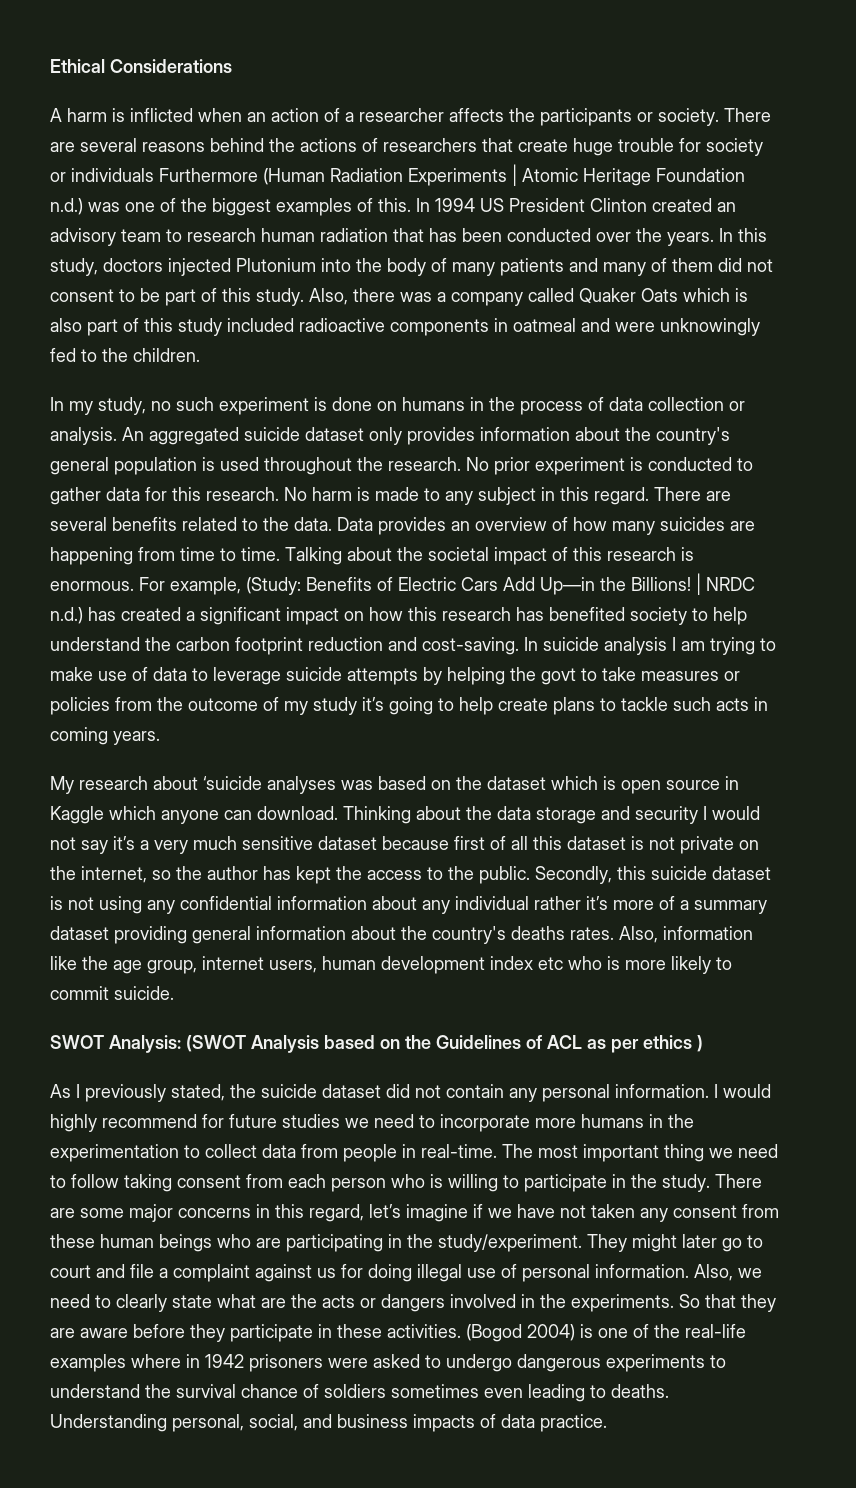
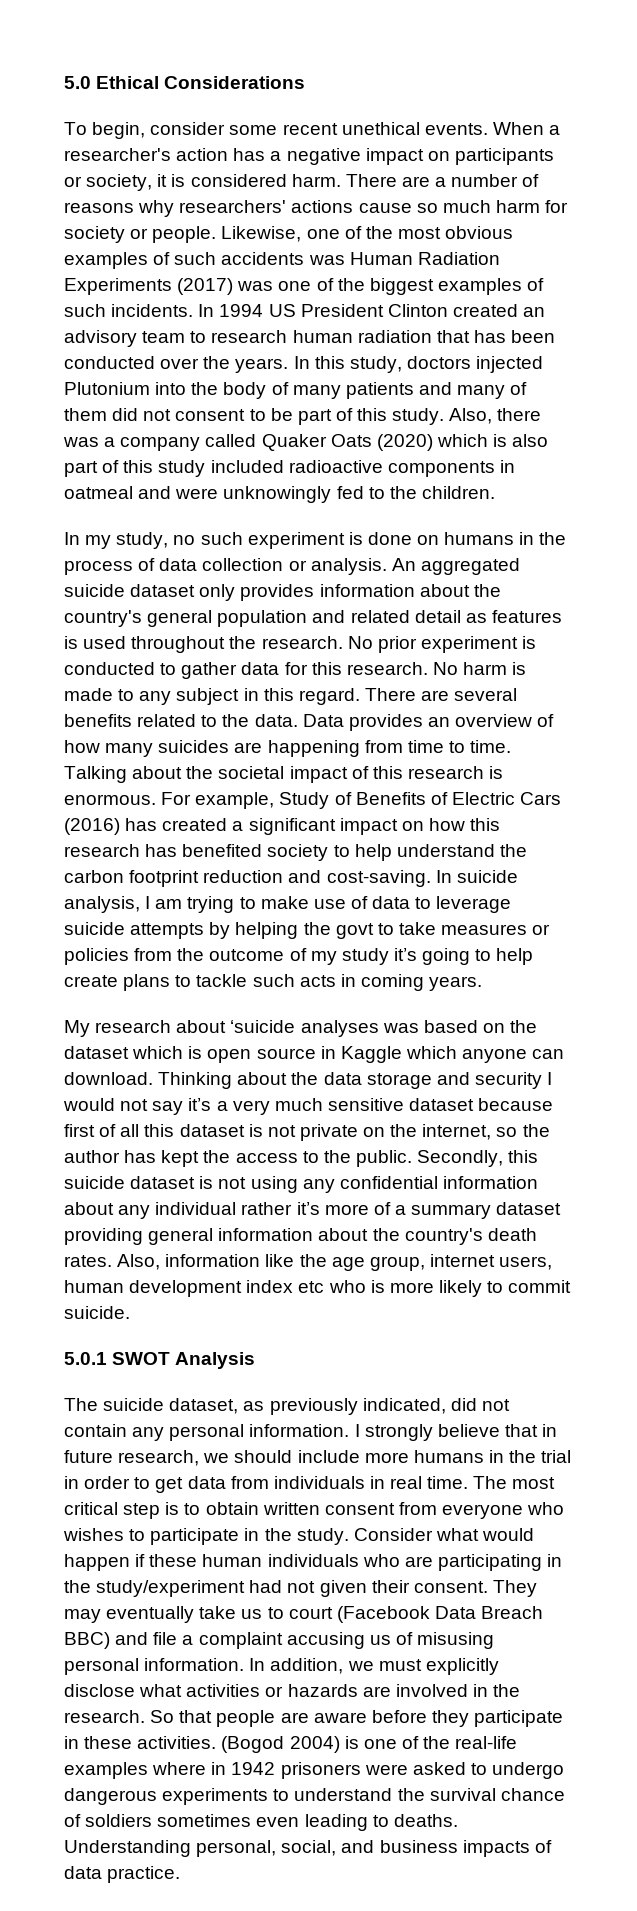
(50, 66) none -> [64,76,91,89] 5.0
[50,108,771,126] [50,138,763,156] [50,164,745,186] [50,198,83,215] A harm is inflicted when an action of a researcher affects the participants or society. There are several reasons behind the actions of researchers that create huge trouble for society or individuals Furthermore (Human Radiation Experiments | Atomic Heritage Foundation n.d.) -> [64,122,561,139] [64,148,554,165] [64,174,540,191] [64,200,569,217] [64,226,514,243] [64,252,500,269] [64,278,234,295] To begin, consider some recent unethical events. When a researcher's action has a negative impact on participants or society, it is considered harm. There are a number of reasons why researchers' actions cause so much harm for society or people. Likewise, one of the most obvious examples of such accidents was Human Radiation Experiments (2017)
[378,198,411,212] this. -> [64,304,194,317] such incidents.
(678, 295) none -> [376,434,433,451] (2020)
(197, 466) none -> [312,610,562,623] and related detail as features
[246,577,301,595] (Study: -> [279,792,352,809] Study of
[503,573,755,595] [50,607,83,624] Add Up—in the Billions! | NRDC n.d.) -> [64,818,120,835] (2016)
[604,637,667,655] analysis -> [64,896,140,913] analysis,
[511,926,565,940] deaths -> [487,1228,537,1241] death
[50,1035,703,1053] [50,1084,381,1102] SWOT Analysis: (SWOT Analysis based on the Guidelines of ACL as per ethics ) // As I previously stated, the suicide dataset -> [64,1352,256,1369] [64,1398,446,1415] 5.0.1 SWOT Analysis // The suicide dataset, as previously indicated,
[723,1084,771,1098] [50,1114,694,1132] [50,1144,778,1162] [50,1174,498,1192] would highly recommend for future studies we need to incorporate more humans in the experimentation to collect data from people in real-time. The most important thing we need to follow taking consent from each person who is willing -> [364,1424,558,1441] [64,1450,572,1466] [64,1476,556,1493] [64,1502,565,1519] [63,1528,124,1541] strongly believe that in future research, we should include more humans in the trial in order to get data from individuals in real time. The most critical step is to obtain written consent from everyone who wishes
[715,1174,762,1188] [50,1204,779,1222] There are some major concerns in this regard, let’s imagine if we have not taken any consent from -> [353,1528,535,1541] [64,1554,146,1571] Consider what would happen if
[159,1234,212,1252] beings -> [267,1554,359,1567] individuals
[438,1234,763,1252] [50,1264,762,1282] [50,1294,445,1312] study/experiment. They might later go to court and file a complaint against us for doing illegal use of personal information. Also, we need to clearly state what are the acts or dangers -> [96,1580,537,1597] [64,1606,544,1623] [64,1632,495,1649] [64,1658,499,1675] [64,1684,391,1697] study/experiment had not given their consent. They may eventually take us to court (Facebook Data Breach BBC) and file a complaint accusing us of misusing personal information. In addition, we must explicitly disclose what activities or hazards are
[571,1294,674,1312] experiments. -> [64,1710,145,1723] research.
[741,1294,776,1312] they -> [216,1710,276,1727] people

